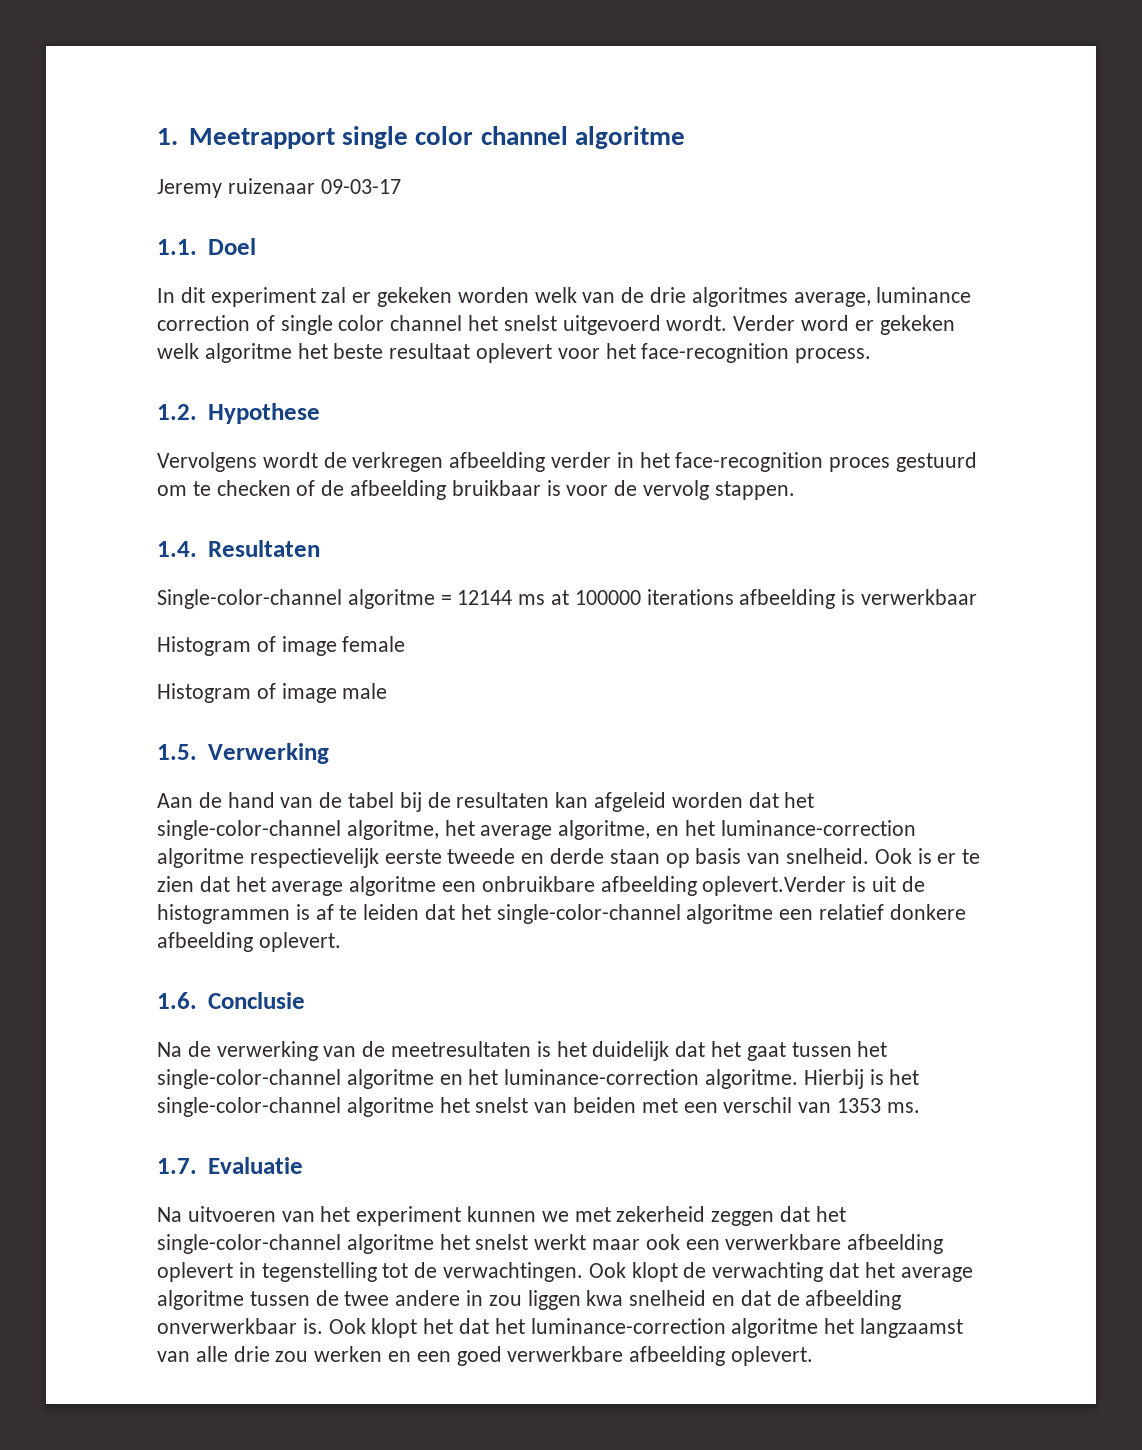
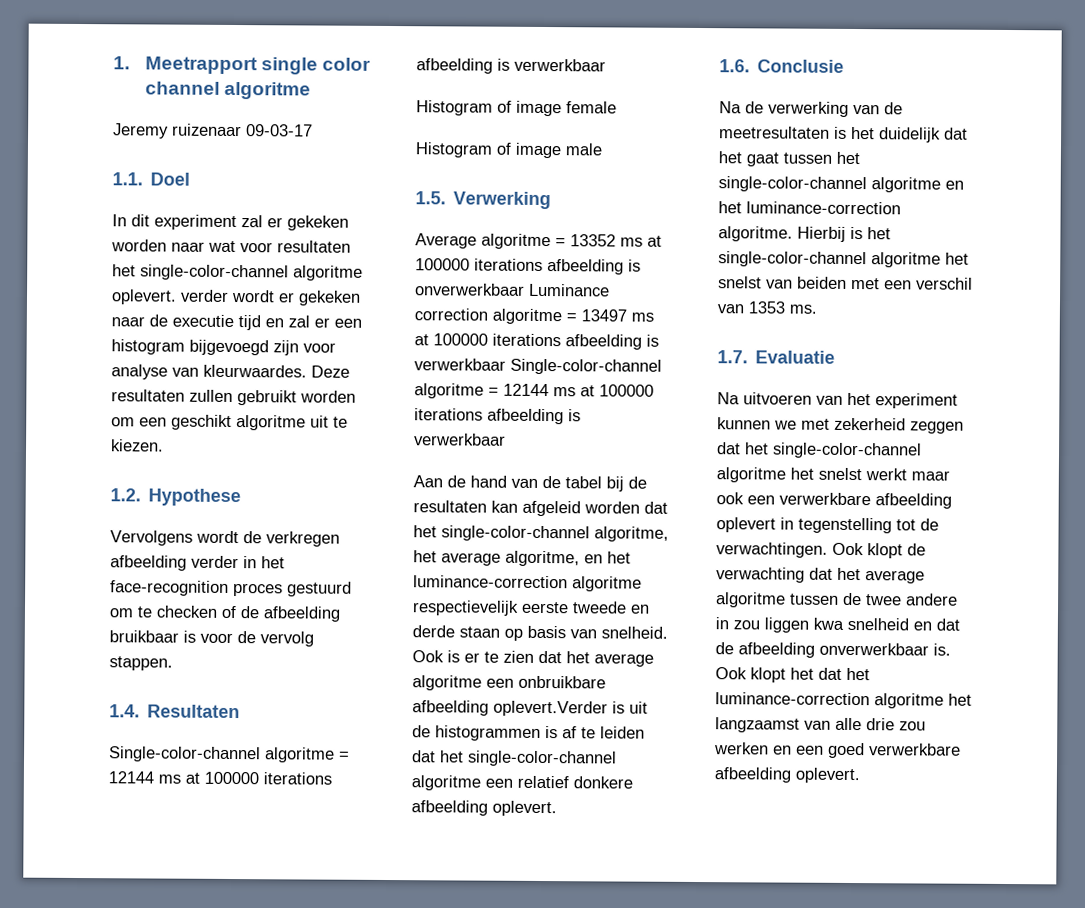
[534,287,972,307] [157,315,955,335] [157,343,872,363] welk van de drie algoritmes average, luminance correction of single color channel het snelst uitgevoerd wordt. Verder word er gekeken welk algoritme het beste resultaat oplevert voor het face-recognition process. -> [171,240,351,253] [112,264,363,281] [111,289,361,306] [111,314,362,331] [111,339,336,356] [111,364,350,380] [111,389,356,406] [111,414,348,431] [111,439,164,452] naar wat voor resultaten het single-color-channel algoritme oplevert. verder wordt er gekeken naar de executie tijd en zal er een histogram bijgevoegd zijn voor analyse van kleurwaardes. Deze resultaten zullen gebruikt worden om een geschikt algoritme uit te kiezen.
(329, 753) none -> [415,233,662,250] [415,258,641,275] [415,283,610,297] [414,308,654,325] [414,333,659,350] [414,358,662,375] [414,383,654,399] [414,408,581,425] [414,433,506,446] // Average algoritme = 13352 ms at 100000 iterations afbeelding is onverwerkbaar Luminance correction algoritme = 13497 ms at 100000 iterations afbeelding is verwerkbaar Single-color-channel algoritme = 12144 ms at 100000 iterations afbeelding is verwerkbaar

